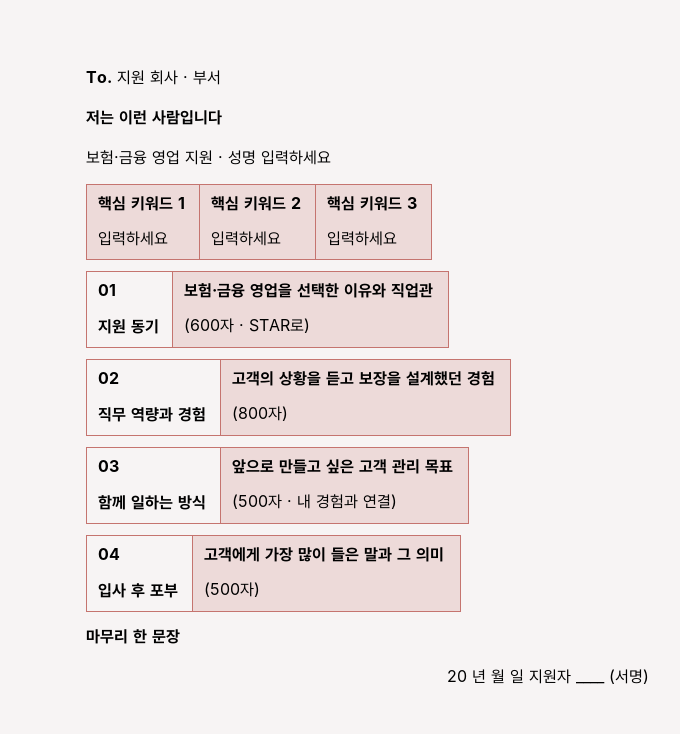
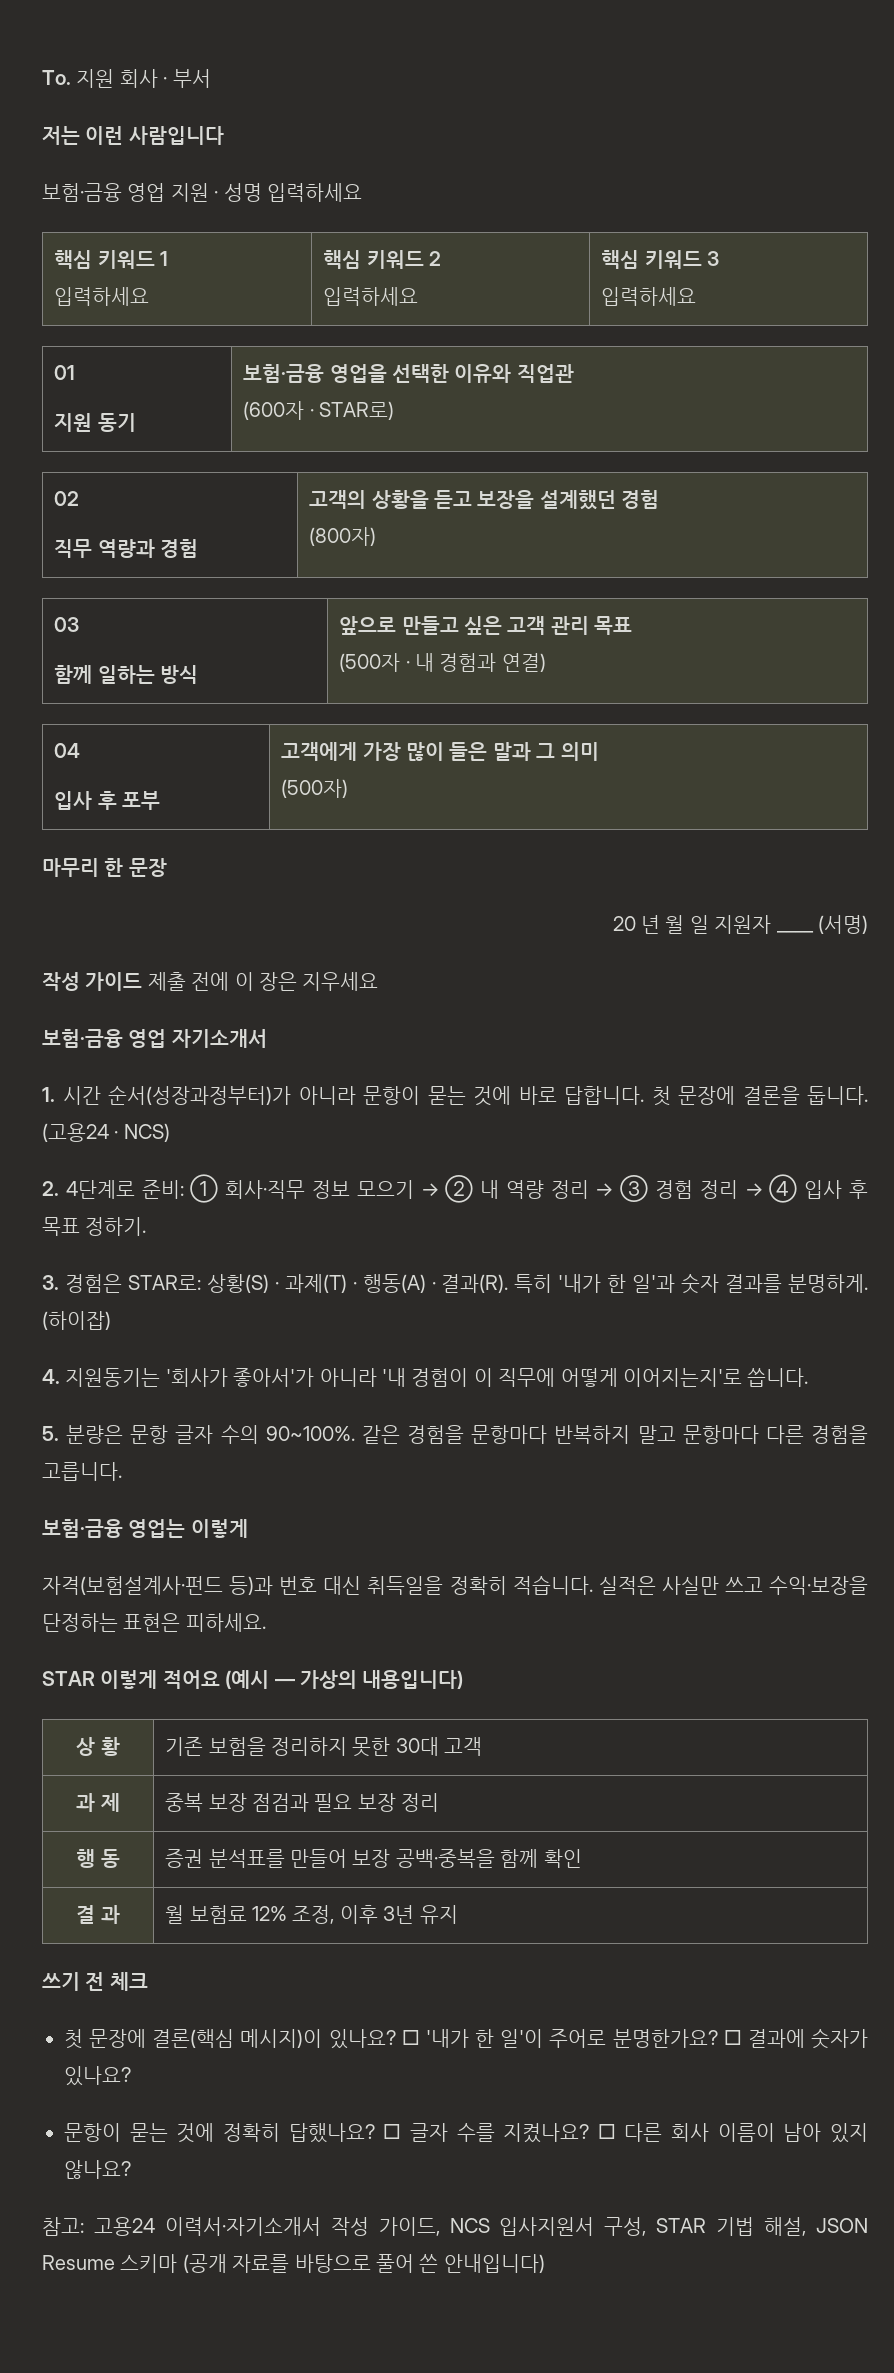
(649, 676) none -> [42,972,379,991] [42,1029,267,1048] [42,1085,868,1106] [42,1123,170,1142] [42,1174,868,1203] [42,1217,147,1236] [42,1273,868,1294] [42,1311,111,1330] [42,1368,809,1387] [42,1425,869,1444] [42,1462,122,1481] [42,1519,248,1538] [42,1575,869,1595] [42,1613,266,1632] [42,1670,464,1689] [76,1737,120,1756] [165,1737,483,1757] [76,1793,120,1812] [165,1793,440,1812] [76,1849,120,1868] [165,1849,582,1868] [76,1905,120,1924] [165,1905,458,1924] [42,1972,148,1991] [64,2028,868,2049] [64,2066,131,2086] [64,2123,868,2143] [64,2160,131,2179] [42,2217,868,2236] [42,2254,545,2273] // 작성 가이드 제출 전에 이 장은 지우세요 // 보험·금융 영업 자기소개서 // 1. 시간 순서(성장과정부터)가 아니라 문항이 묻는 것에 바로 답합니다. 첫 문장에 결론을 둡니다. (고용24 · NCS) // 2. 4단계로 준비: ① 회사·직무 정보 모으기 → ② 내 역량 정리 → ③ 경험 정리 → ④ 입사 후 목표 정하기. // 3. 경험은 STAR로: 상황(S) · 과제(T) · 행동(A) · 결과(R). 특히 '내가 한 일'과 숫자 결과를 분명하게. (하이잡) // 4. 지원동기는 '회사가 좋아서'가 아니라 '내 경험이 이 직무에 어떻게 이어지는지'로 씁니다. // 5. 분량은 문항 글자 수의 90~100%. 같은 경험을 문항마다 반복하지 말고 문항마다 다른 경험을 고릅니다. // 보험·금융 영업는 이렇게 // 자격(보험설계사·펀드 등)과 번호 대신 취득일을 정확히 적습니다. 실적은 사실만 쓰고 수익·보장을 단정하는 표현은 피하세요. // STAR 이렇게 적어요 (예시 — 가상의 내용입니다) // 상 황 | 기존 보험을 정리하지 못한 30대 고객 // 과 제 | 중복 보장 점검과 필요 보장 정리 // 행 동 | 증권 분석표를 만들어 보장 공백·중복을 함께 확인 // 결 과 | 월 보험료 12% 조정, 이후 3년 유지 // 쓰기 전 체크 // 첫 문장에 결론(핵심 메시지)이 있나요? □ '내가 한 일'이 주어로 분명한가요? □ 결과에 숫자가 있나요? // 문항이 묻는 것에 정확히 답했나요? □ 글자 수를 지켰나요? □ 다른 회사 이름이 남아 있지 않나요? // 참고: 고용24 이력서·자기소개서 작성 가이드, NCS 입사지원서 구성, STAR 기법 해설, JSON Resume 스키마 (공개 자료를 바탕으로 풀어 쓴 안내입니다)

